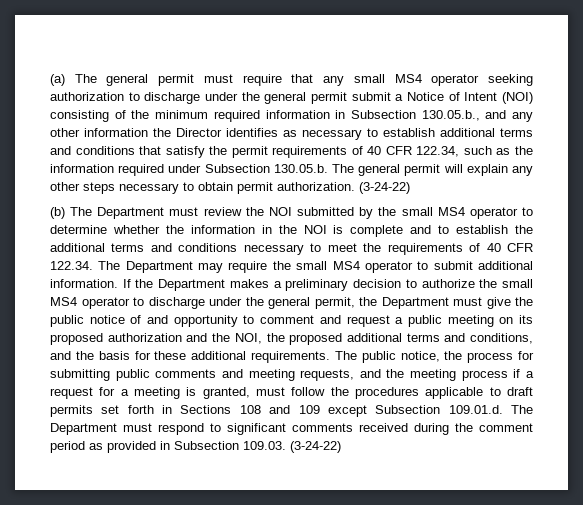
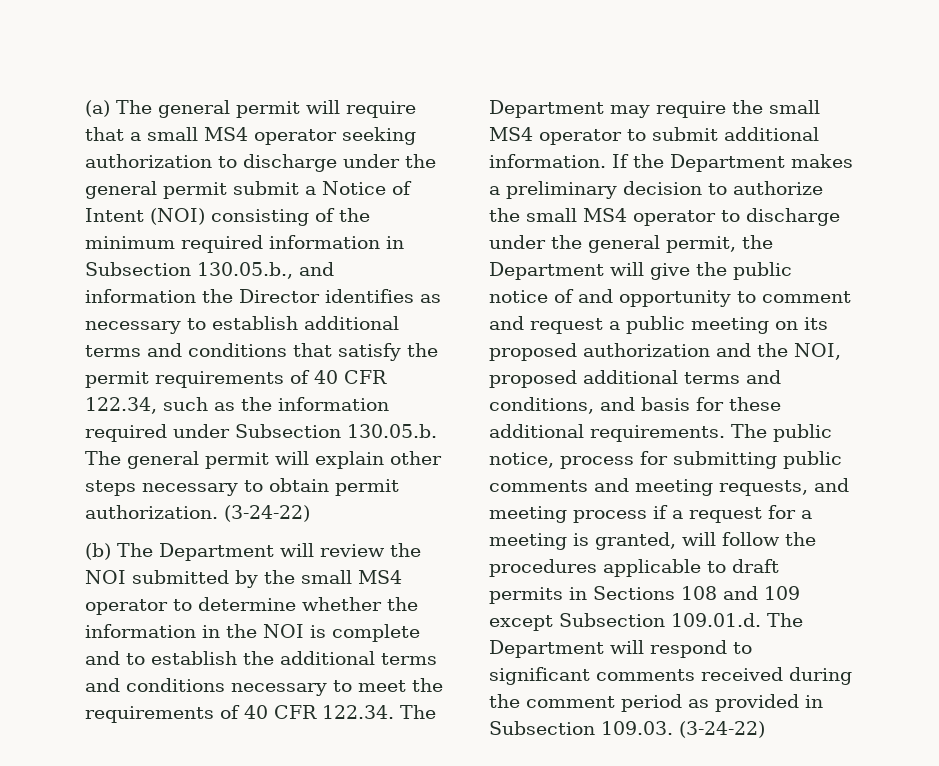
[203,74,233,83] must -> [306,100,340,114] will
[323,76,345,86] any -> [130,132,141,141] a
[511,112,533,122] [50,128,80,137] any other -> (334, 269) none
[511,166,533,176] any -> (384, 460) none
[169,207,199,216] must -> [280,543,314,557] will
[453,297,482,306] must -> [610,262,644,276] will
[266,333,285,342] the -> (841, 351) none
[75,351,94,360] the -> (635, 404) none
[444,351,463,360] the -> (554, 460) none
[386,369,405,378] the -> (849, 485) none
[256,387,285,396] must -> [682,532,716,546] will
[101,405,154,414] set forth -> (563, 595) none
[123,423,152,432] must -> [610,640,644,654] will

